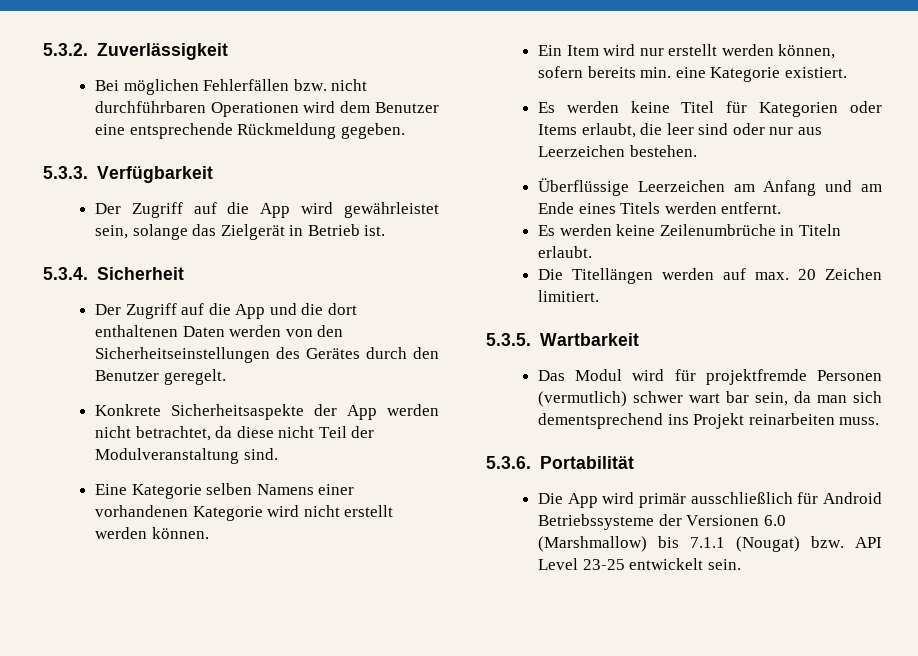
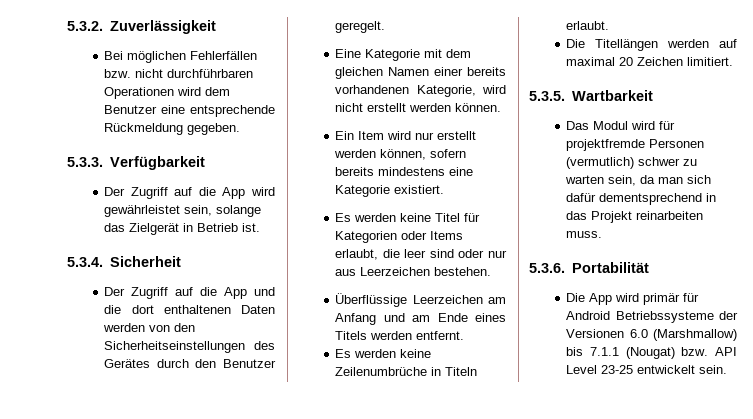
[94,404,439,420] [94,426,375,441] [94,448,278,464] [94,483,355,499] [94,505,263,521] Konkrete Sicherheitsaspekte der App werden nicht betrachtet, da diese nicht Teil der Modulveranstaltung sind. // Eine Kategorie selben Namens einer vorhandenen Kategorie -> [335,49,472,61] [335,67,506,79] [335,85,476,97] Eine Kategorie mit dem gleichen Namen einer bereits vorhandenen Kategorie,
[640,67,672,78] min. -> [378,167,446,176] mindestens
[754,272,789,280] max. -> [566,57,616,66] maximal
[688,391,749,403] wart bar -> [683,159,698,166] [565,175,605,184] zu warten
[537,413,689,429] dementsprechend ins -> [566,193,717,205] [566,211,588,220] dafür dementsprechend in das
[690,492,793,504] ausschließlich -> (681, 299) none

